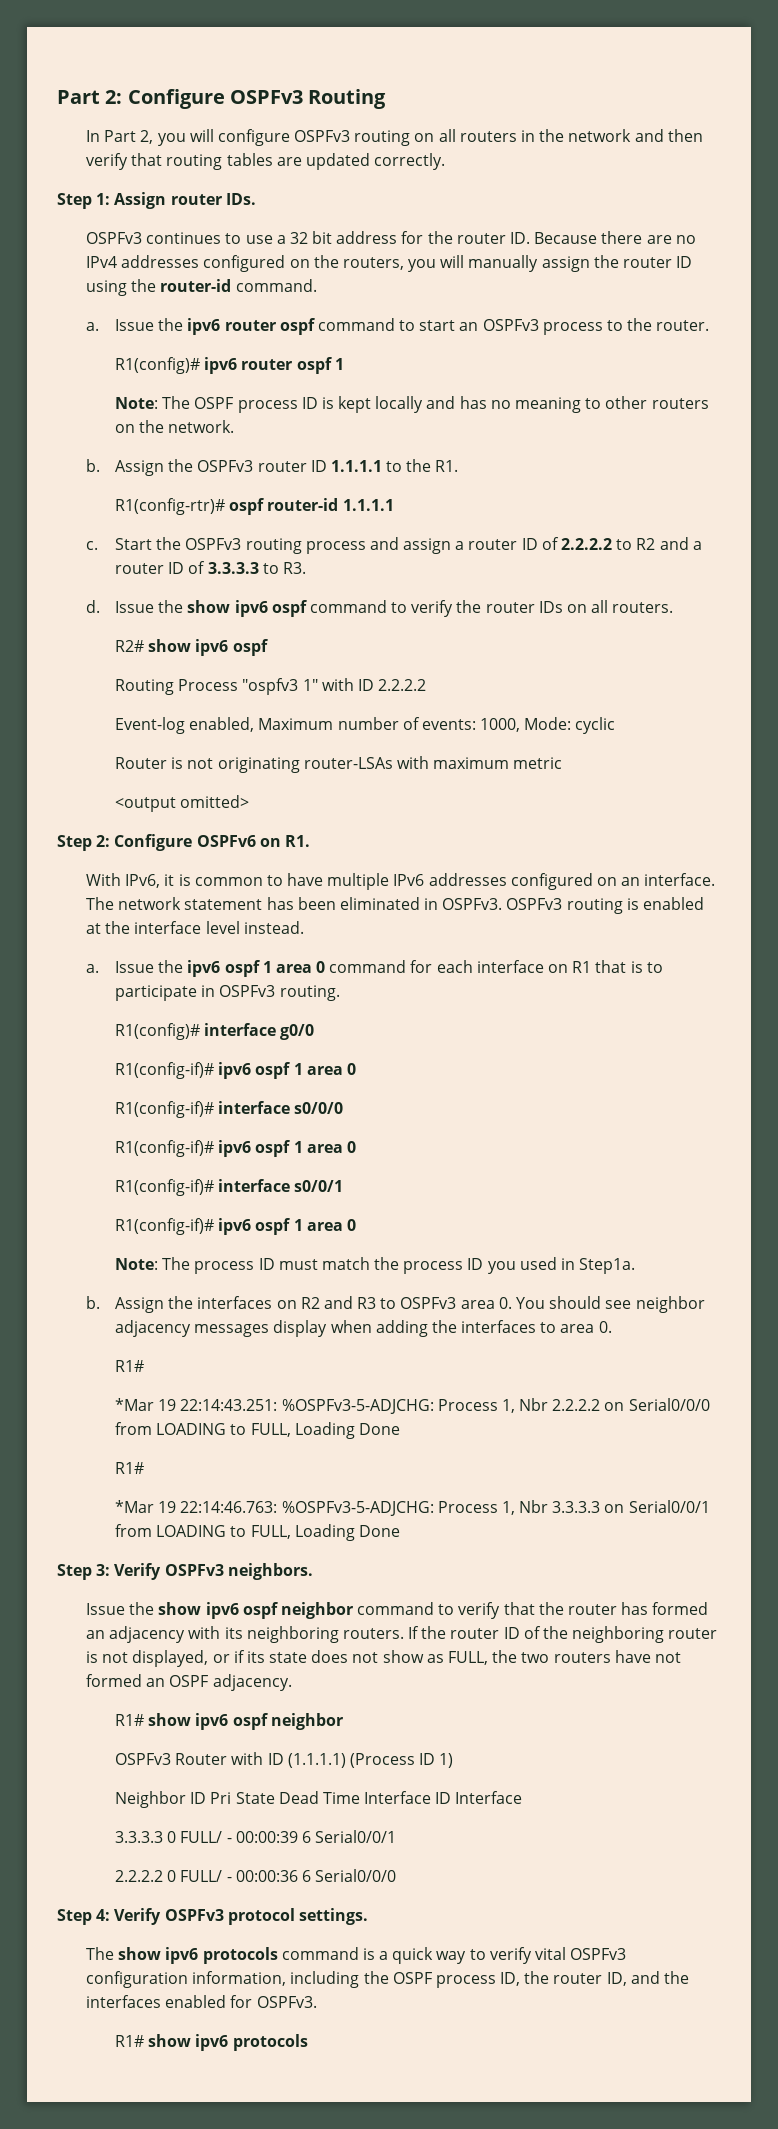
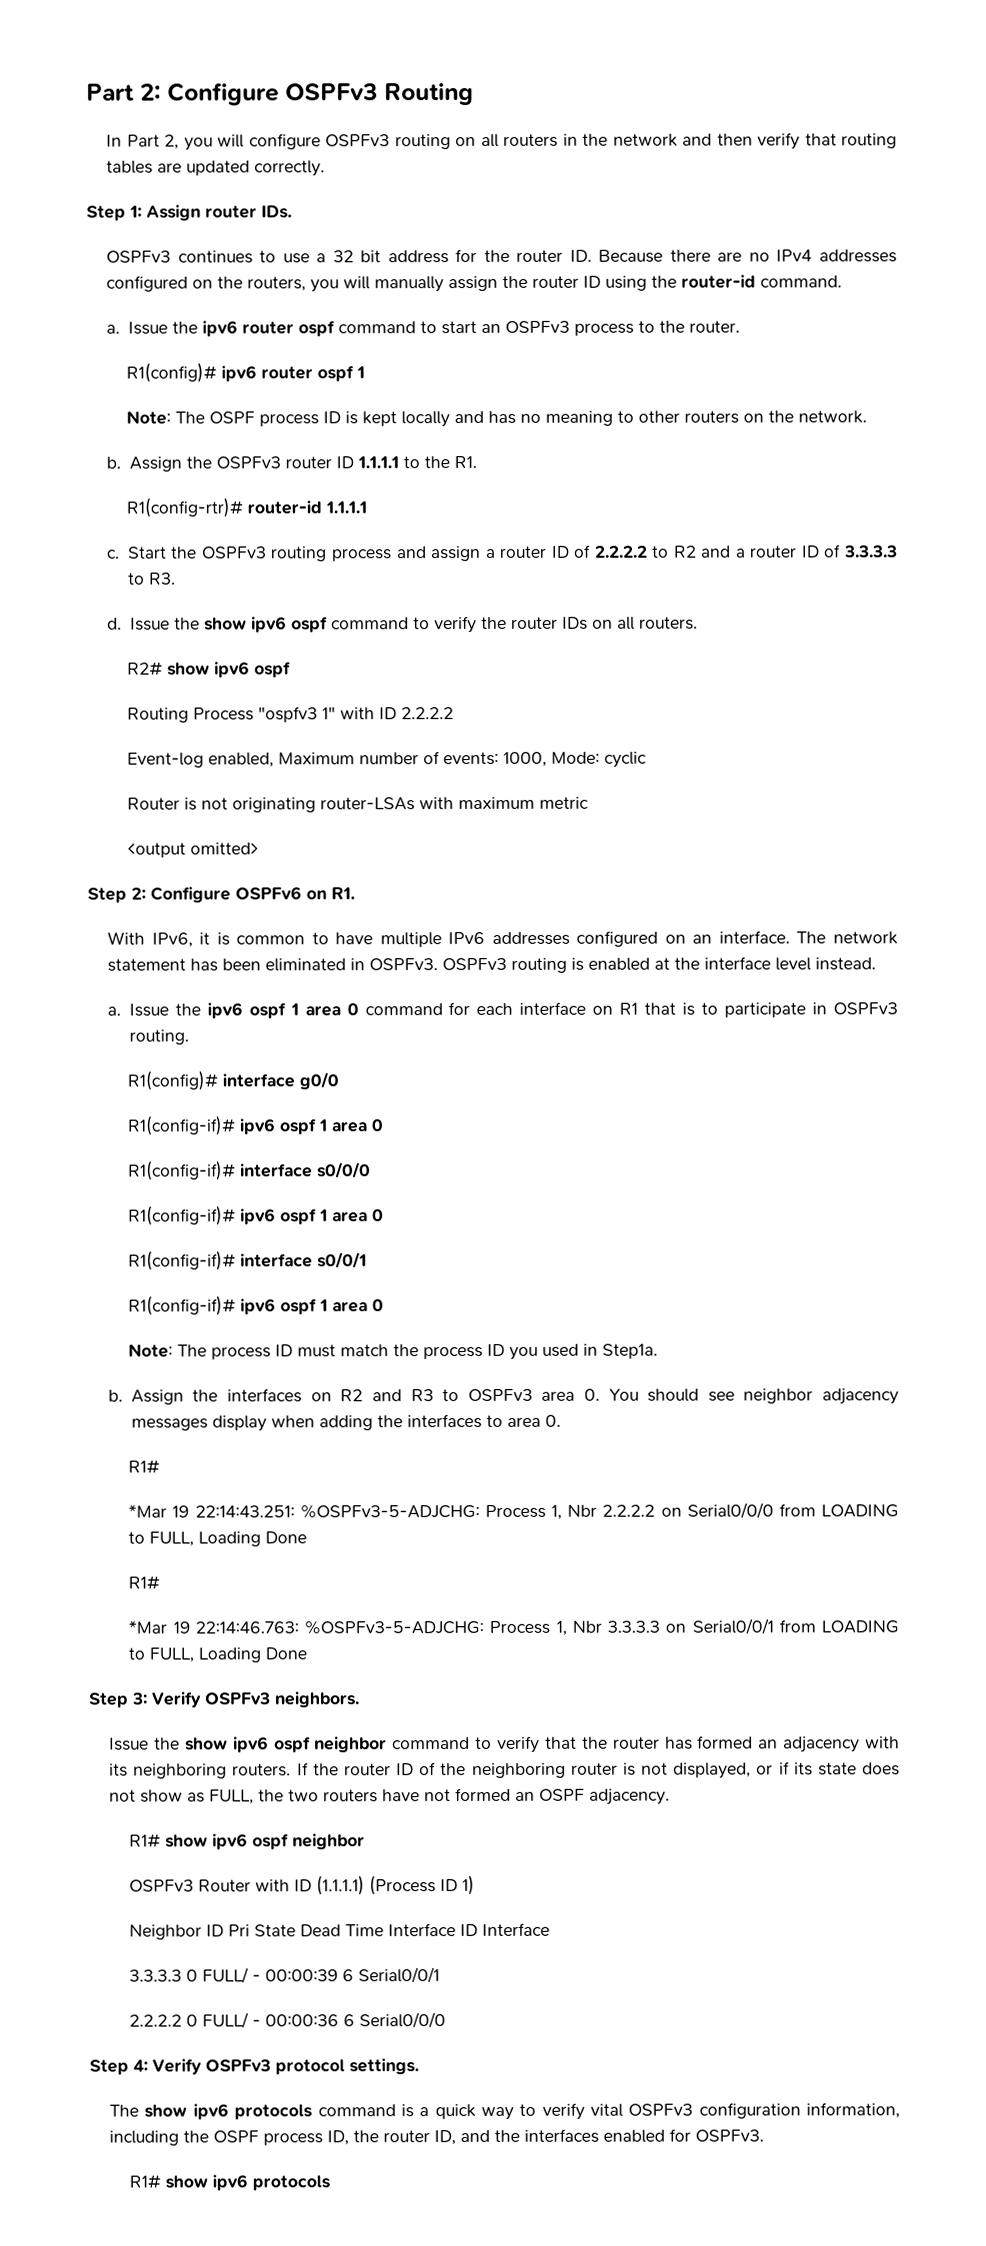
[229,498,265,515] ospf -> (244, 507) none

